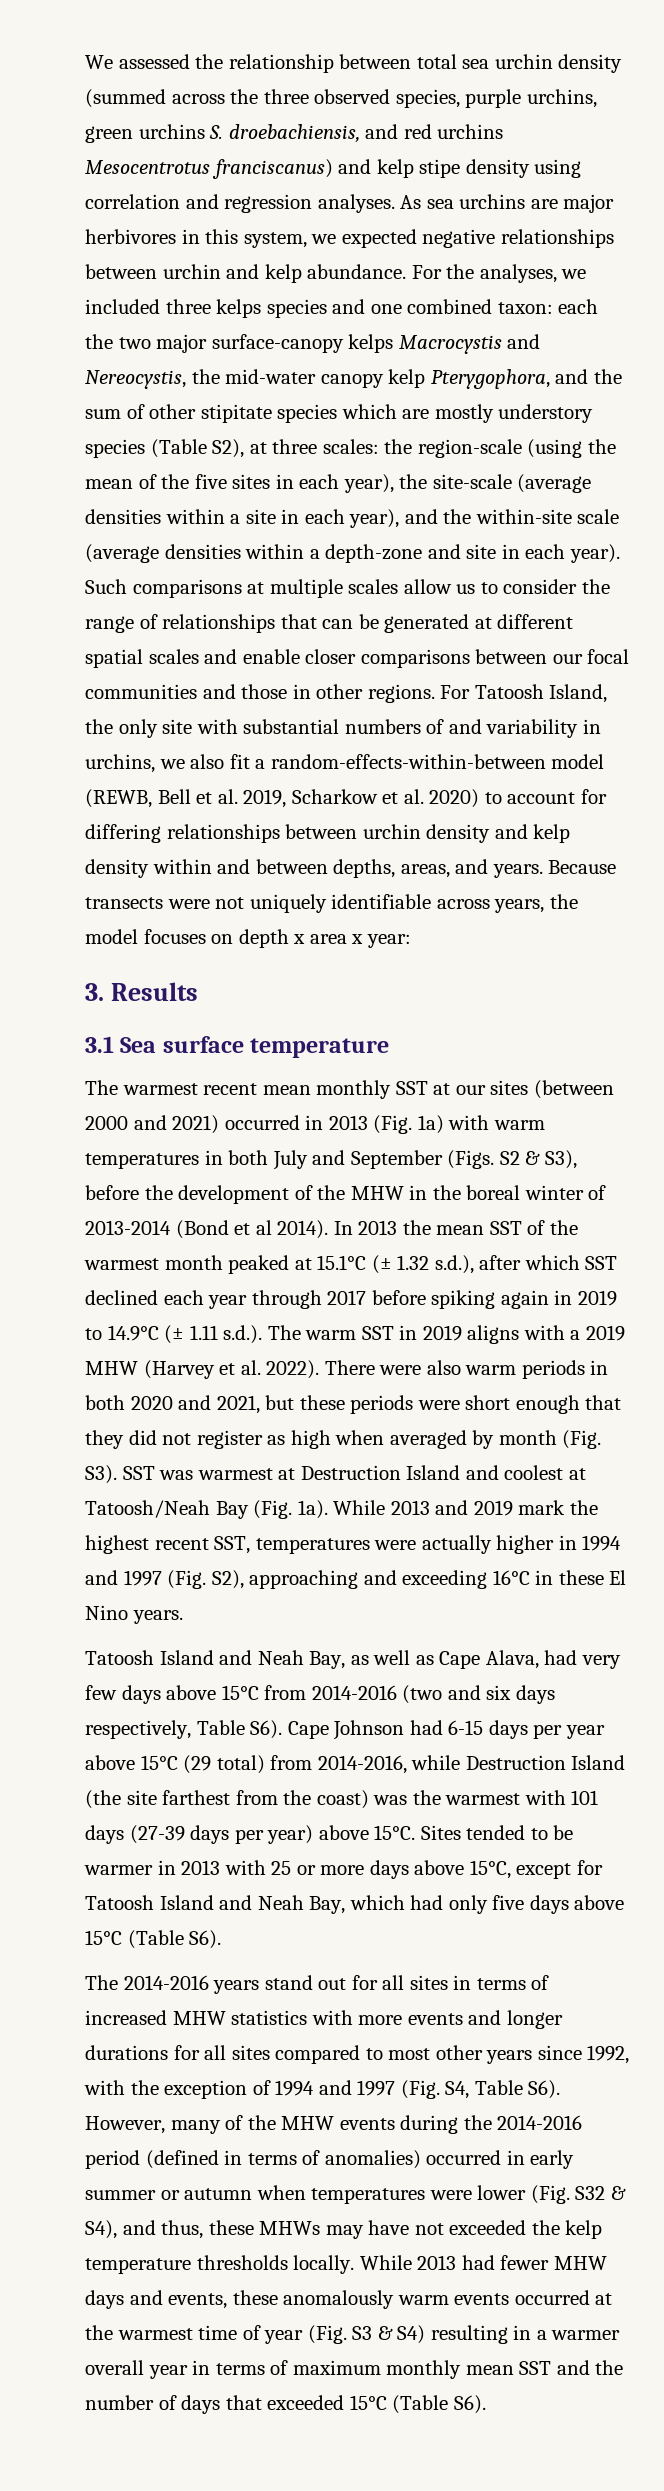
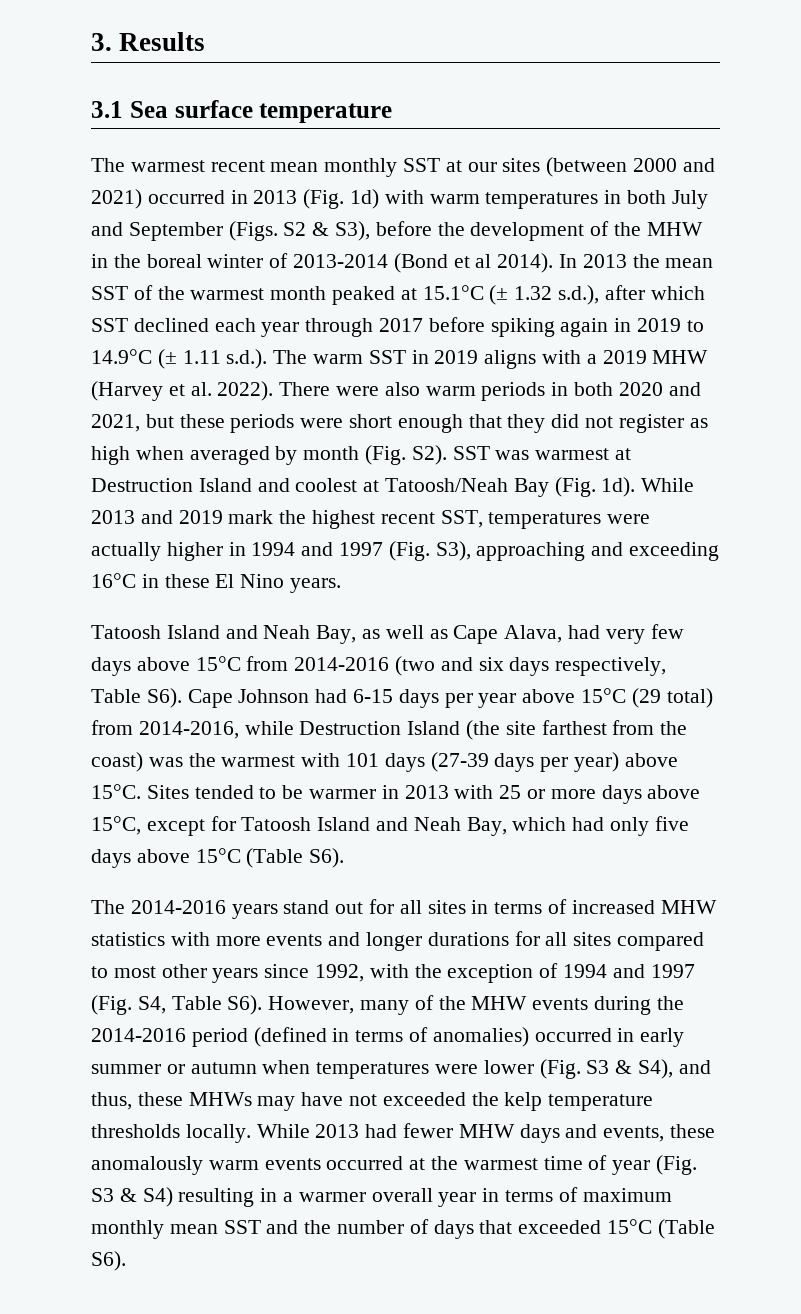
[85,54,623,73] [85,89,597,108] [85,124,504,143] [85,159,582,179] [85,194,615,213] [85,229,614,248] [85,264,587,283] [85,299,599,318] [85,334,541,354] [85,369,622,389] [85,404,594,423] [85,439,616,458] [85,474,592,493] [85,509,620,528] [85,544,620,563] [85,579,610,598] [85,614,574,633] [85,649,630,668] [85,684,608,703] [85,719,601,738] [85,754,605,773] [85,789,607,808] [85,824,571,843] [85,859,617,878] [85,894,578,913] [85,929,411,948] We assessed the relationship between total sea urchin density (summed across the three observed species, purple urchins, green urchins S. droebachiensis, and red urchins Mesocentrotus franciscanus) and kelp stipe density using correlation and regression analyses. As sea urchins are major herbivores in this system, we expected negative relationships between urchin and kelp abundance. For the analyses, we included three kelps species and one combined taxon: each the two major surface-canopy kelps Macrocystis and Nereocystis, the mid-water canopy kelp Pterygophora, and the sum of other stipitate species which are mostly understory species (Table S2), at three scales: the region-scale (using the mean of the five sites in each year), the site-scale (average densities within a site in each year), and the within-site scale (average densities within a depth-zone and site in each year). Such comparisons at multiple scales allow us to consider the range of relationships that can be generated at different spatial scales and enable closer comparisons between our focal communities and those in other regions. For Tatoosh Island, the only site with substantial numbers of and variability in urchins, we also fit a random-effects-within-between model (REWB, Bell et al. 2019, Scharkow et al. 2020) to account for differing relationships between urchin density and kelp density within and between depths, areas, and years. Because transects were not uniquely identifiable across years, the model focuses on depth x area x year: // -> (91, 42) none
[417,1115,444,1134] 1a) -> [350,189,380,209] 1d)
[85,1465,117,1484] S3). -> [411,445,447,465] S2).
[297,1500,328,1519] 1a). -> [601,477,636,497] 1d).
[211,1570,244,1589] S2), -> [435,541,471,561] S3),
[575,2186,606,2200] S32 -> [586,1060,610,1074] S3

